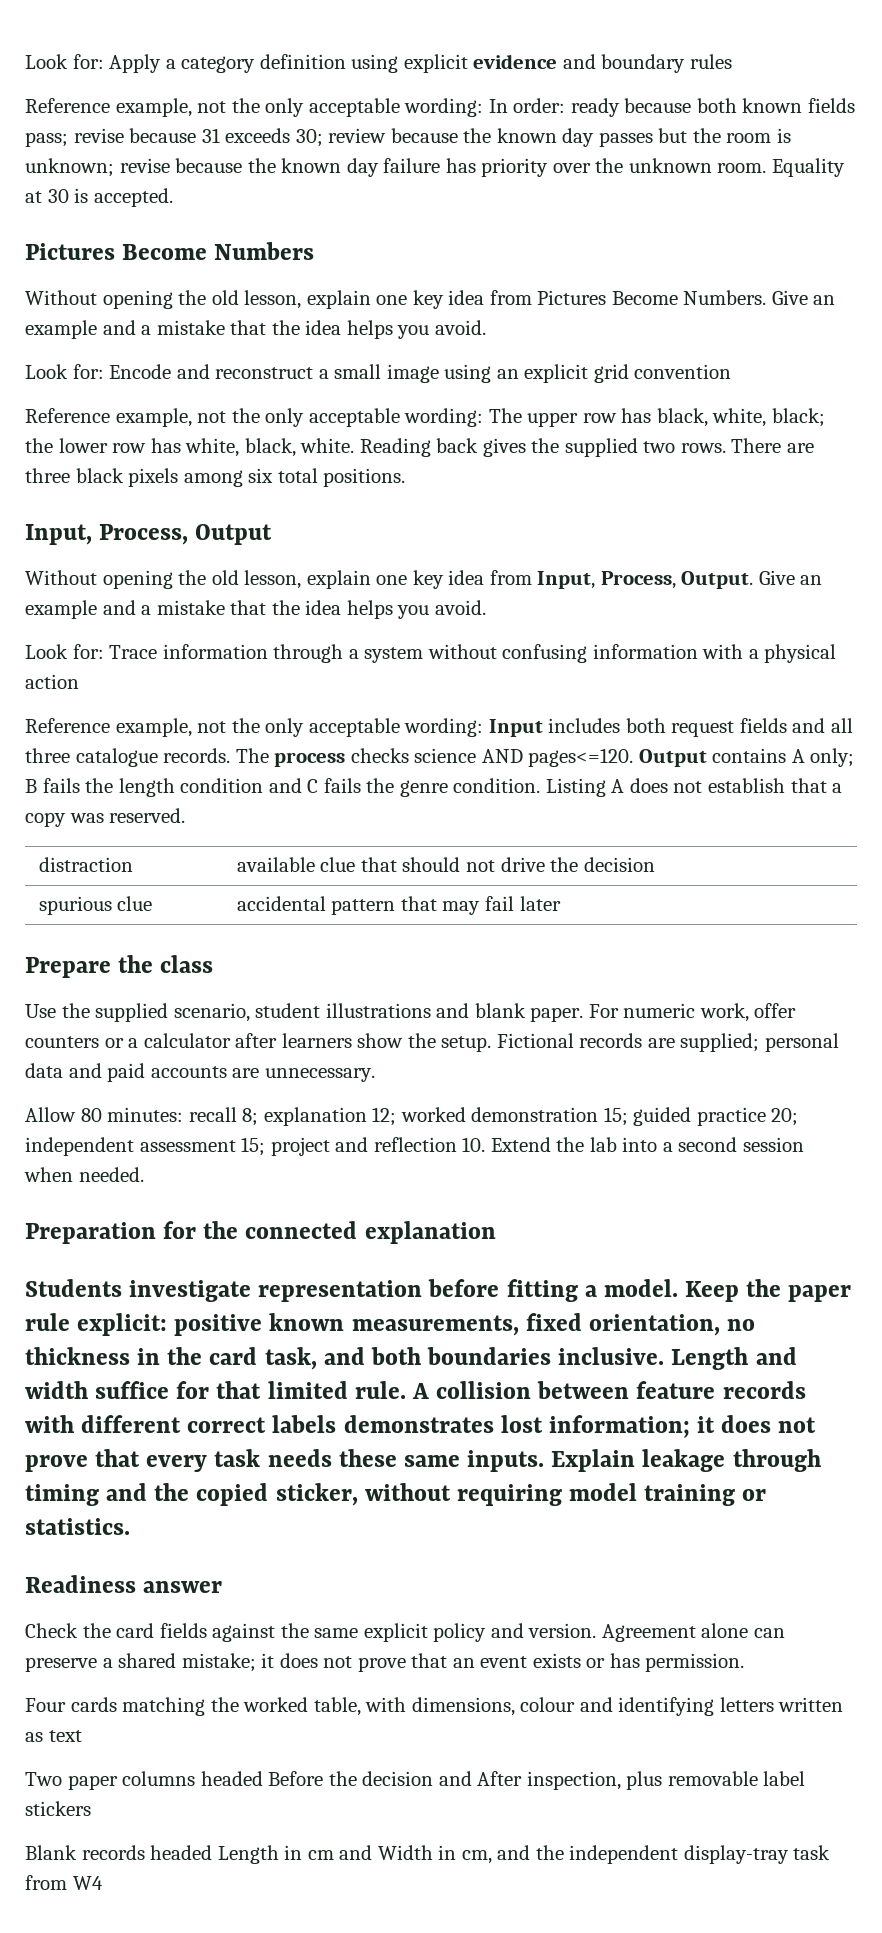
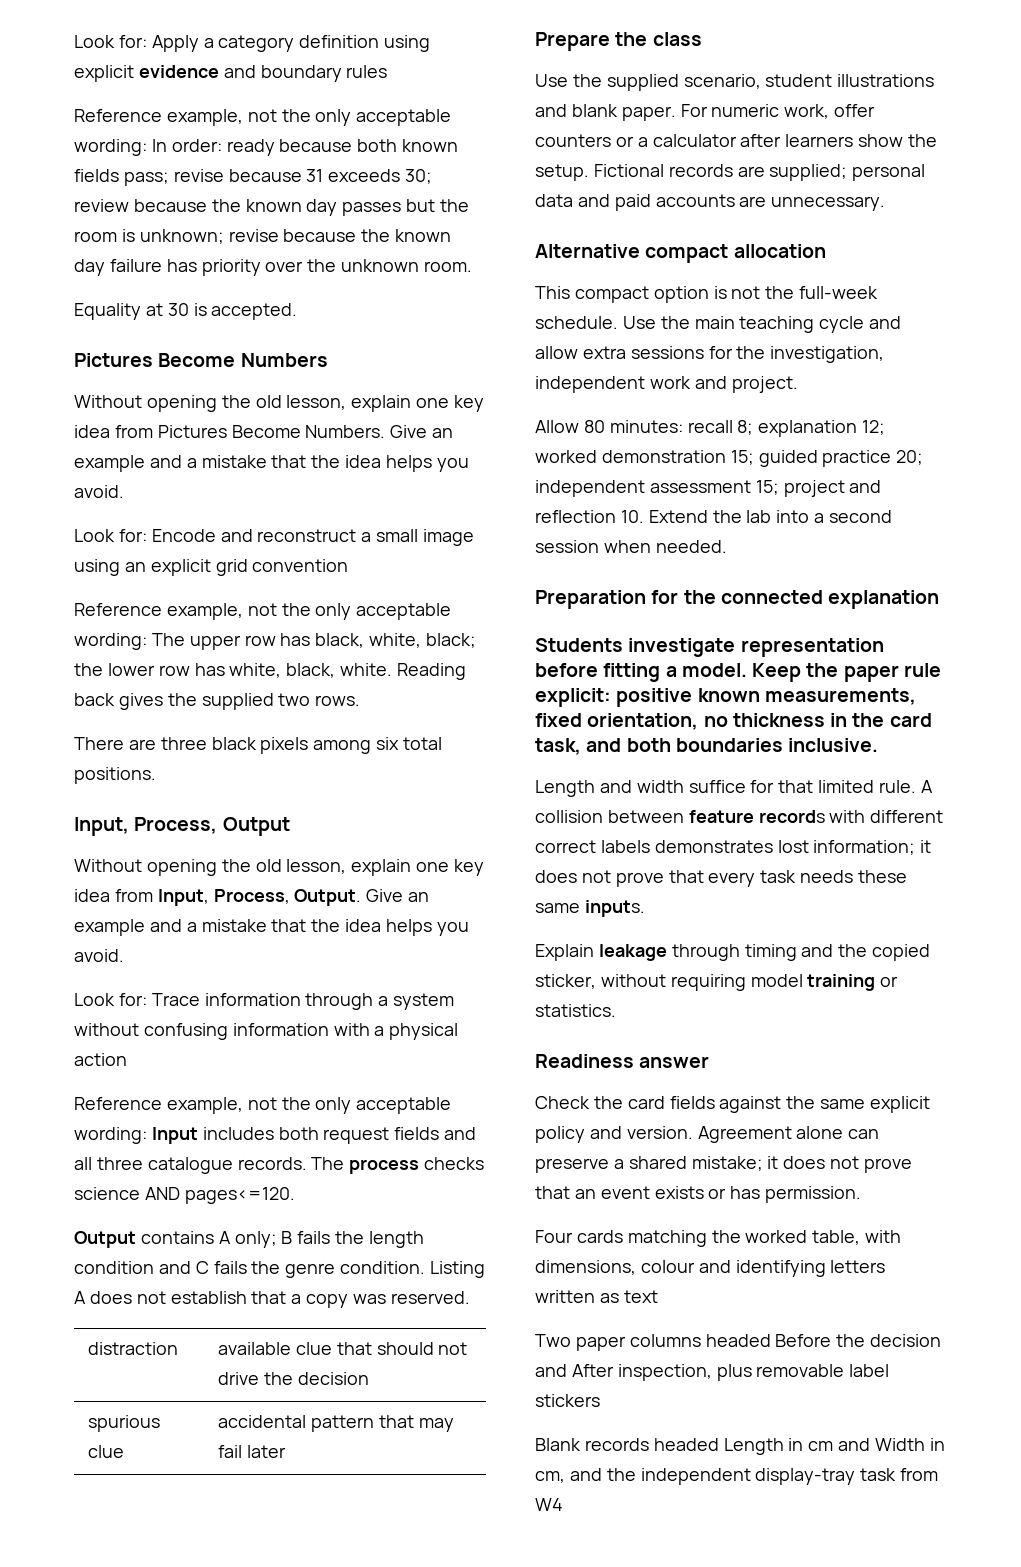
(767, 168) none -> (473, 266) //
(726, 448) none -> (361, 700) //
(634, 757) none -> (295, 1195) //
(375, 1075) none -> [535,244,826,263] [535,286,879,303] [535,316,902,333] [535,346,885,363] [535,376,798,393] // Alternative compact allocation // This compact option is not the full-week schedule. Use the main teaching cycle and allow extra sessions for the investigation, independent work and project.
(665, 1356) none -> (879, 745) //
(545, 1461) none -> (645, 908) //

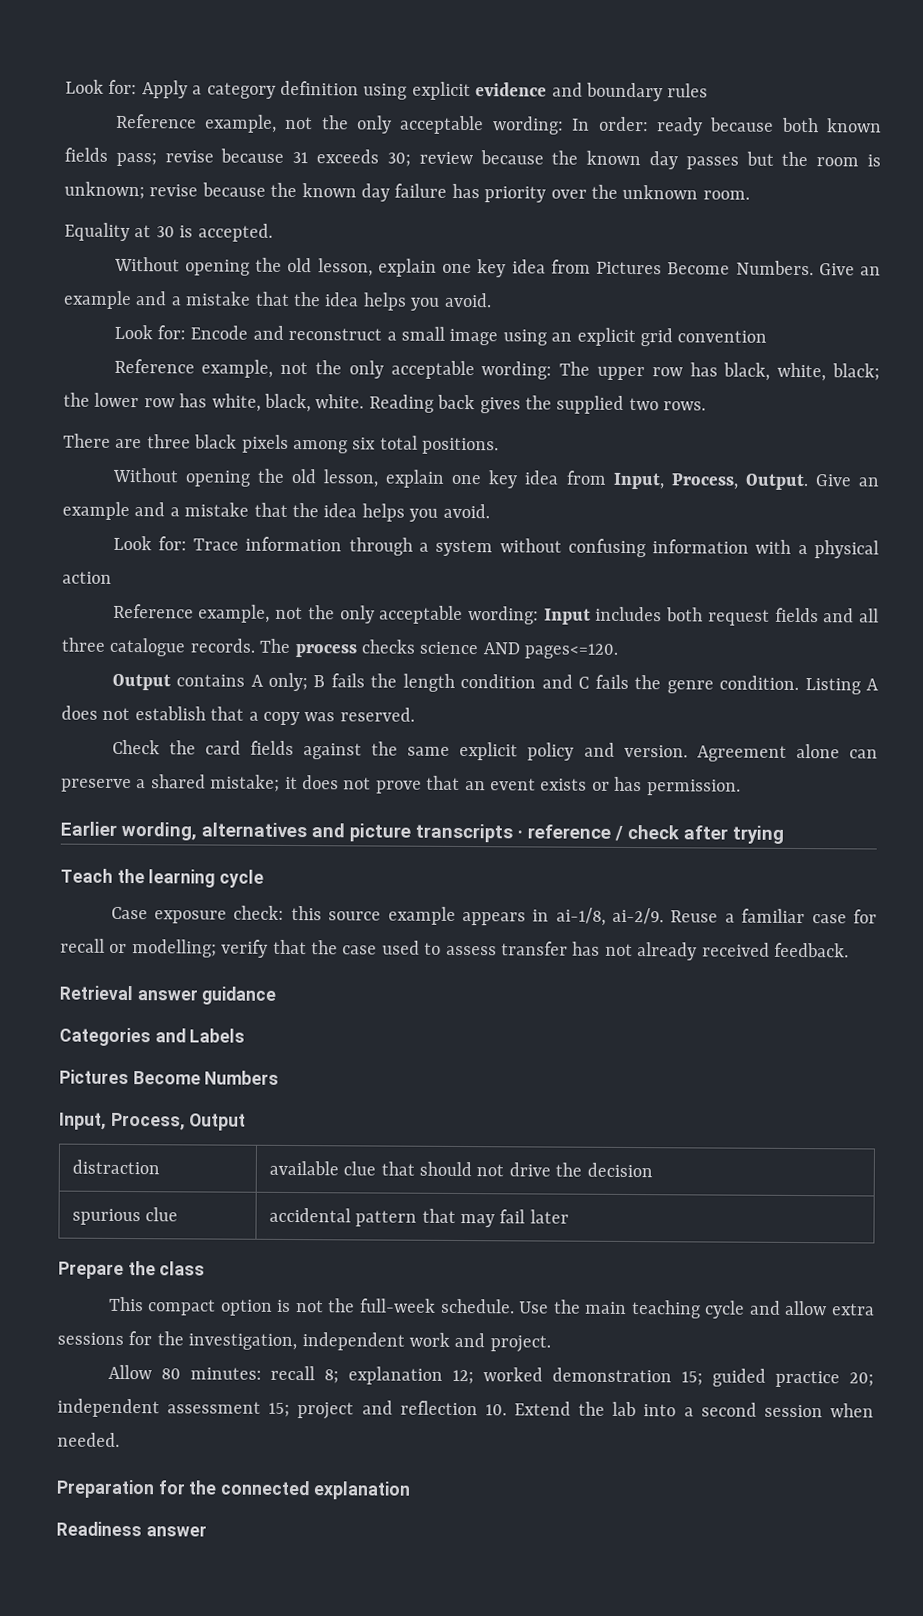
[74,353,328,367] // Pictures Become Numbers -> (273, 232) none
[74,817,290,836] // Input, Process, Output -> (500, 446) none
(470, 1297) none -> [111,739,878,762] [61,774,741,796] [60,821,784,844] [60,868,265,888] [110,905,877,926] [60,938,849,961] [59,985,277,1005] [59,1027,246,1047] [59,1069,280,1085] [59,1112,247,1131] // Check the card fields against the same explicit policy and version. Agreement alone can preserve a shared mistake; it does not prove that an event exists or has permission. // Earlier wording, alternatives and picture transcripts · reference / check after trying // Teach the learning cycle // Case exposure check: this source example appears in ai-1/8, ai-2/9. Reuse a familiar case for recall or modelling; verify that the case used to assess transfer has not already received feedback. // Retrieval answer guidance // Categories and Labels // Pictures Become Numbers // Input, Process, Output
[535,74,935,91] [535,104,876,121] [535,134,938,147] [535,164,926,181] [535,194,886,211] [535,244,826,263] // Use the supplied scenario, student illustrations and blank paper. For numeric work, offer counters or a calculator after learners show the setup. Fictional records are supplied; personal data and paid accounts are unnecessary. // Alternative compact allocation -> (206, 1268) none
[535,638,884,657] [535,663,941,682] [535,688,916,707] [535,713,932,730] [535,738,879,755] [535,780,933,797] [535,810,944,823] [535,840,932,855] [535,870,908,887] [535,900,645,917] [535,944,931,961] [535,974,899,991] [535,1004,616,1017] [535,1054,710,1068] [535,1096,931,1113] [535,1126,880,1143] [535,1156,913,1173] [535,1186,862,1203] [535,1230,902,1247] [535,1260,886,1277] [535,1290,658,1303] [535,1334,942,1351] [535,1364,890,1381] [535,1394,600,1407] [535,1438,945,1455] [535,1468,939,1485] [535,1498,563,1511] Students investigate representation before fitting a model. Keep the paper rule explicit: positive known measurements, fixed orientation, no thickness in the card task, and both boundaries inclusive. // Length and width suffice for that limited rule. A collision between feature records with different correct labels demonstrates lost information; it does not prove that every task needs these same inputs. // Explain leakage through timing and the copied sticker, without requiring model training or statistics. // Readiness answer // Check the card fields against the same explicit policy and version. Agreement alone can preserve a shared mistake; it does not prove that an event exists or has permission. // Four cards matching the worked table, with dimensions, colour and identifying letters written as text // Two paper columns headed Before the decision and After inspection, plus removable label stickers // Blank records headed Length in cm and Width in cm, and the independent display-tray task from W4 -> [56,1521,207,1537] Readiness answer

